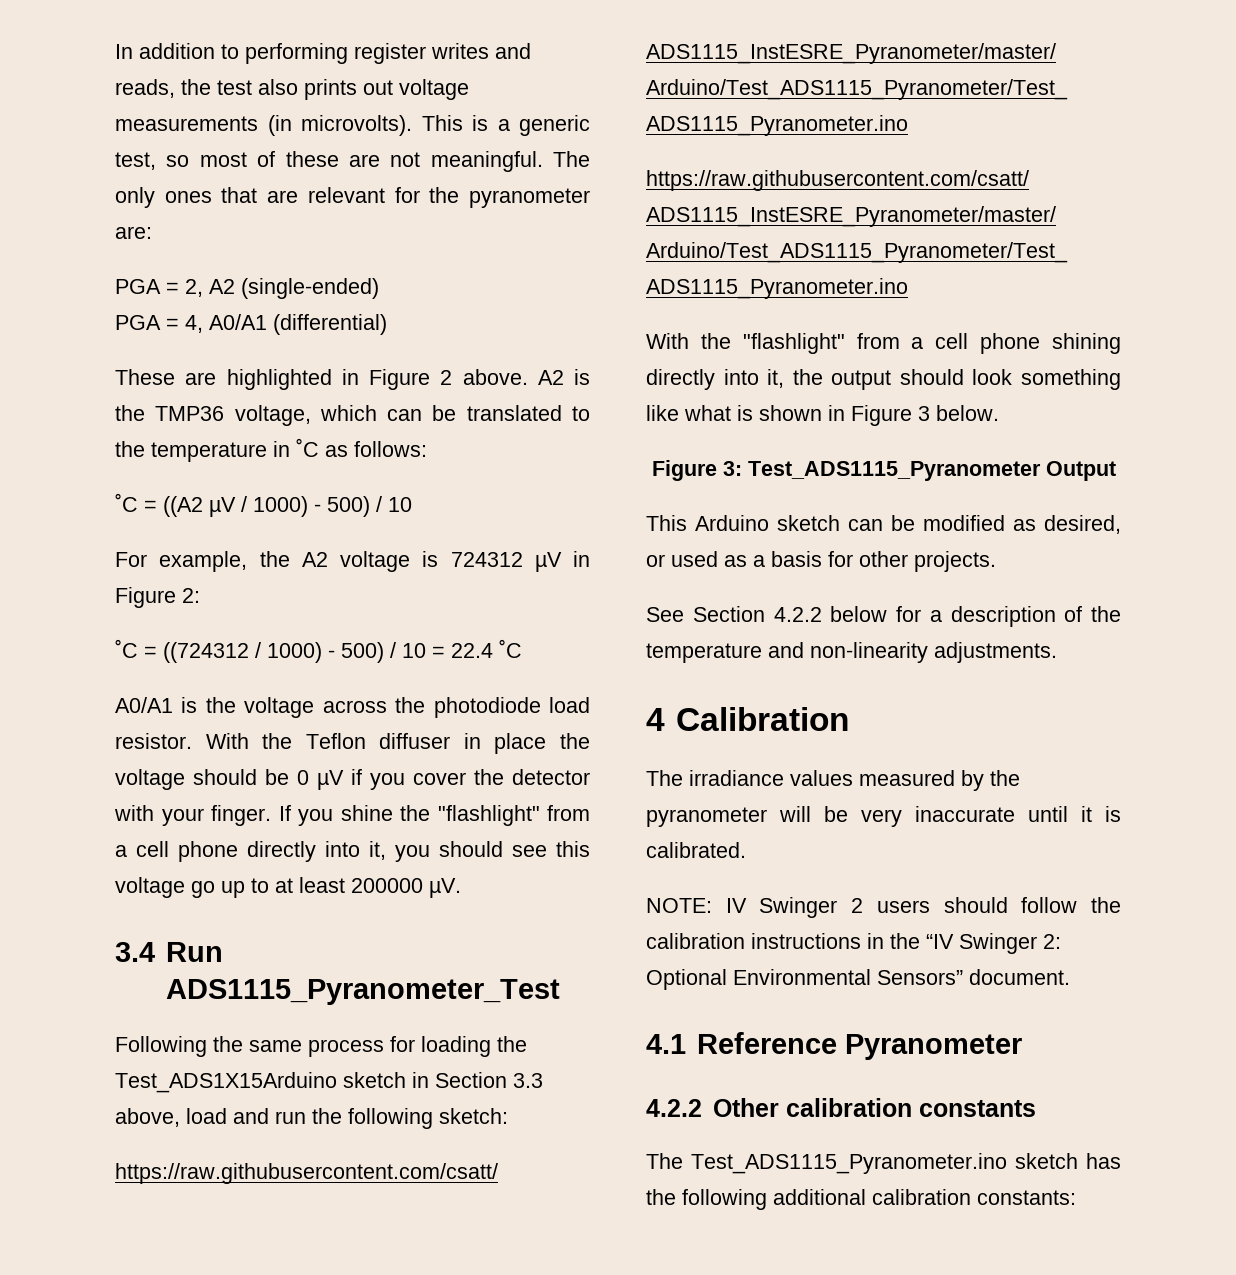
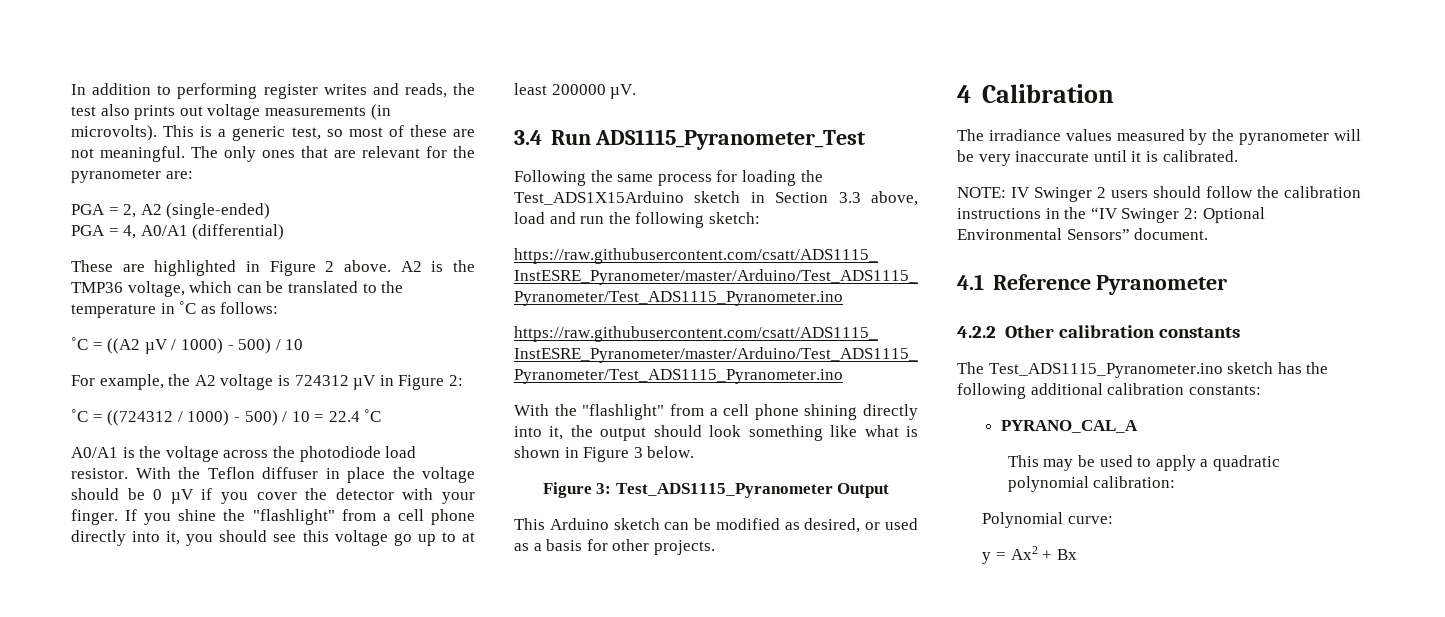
[646,606,1121,627] [646,642,1057,663] // See Section 4.2.2 below for a description of the temperature and non-linearity adjustments. -> (715, 547) none
(1076, 1197) none -> [1001,420,1139,433] [1007,455,1280,471] [1007,476,1176,492] [982,512,1113,528] [982,546,1077,564] // PYRANO_CAL_A // This may be used to apply a quadratic polynomial calibration: // Polynomial curve: // y = Ax2 + Bx

